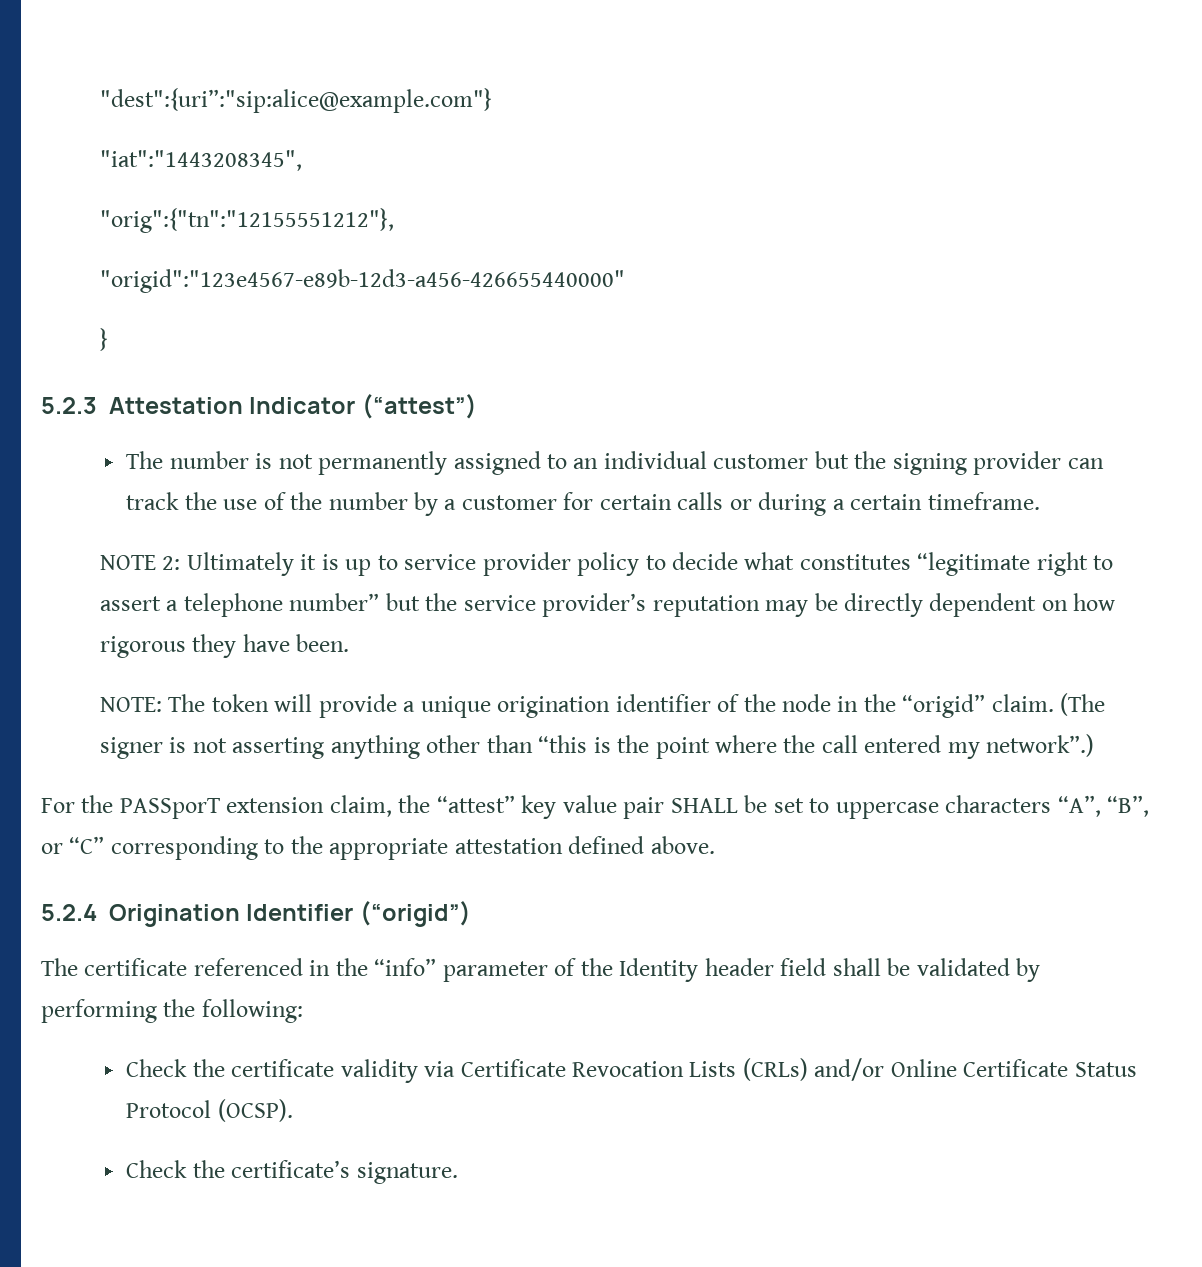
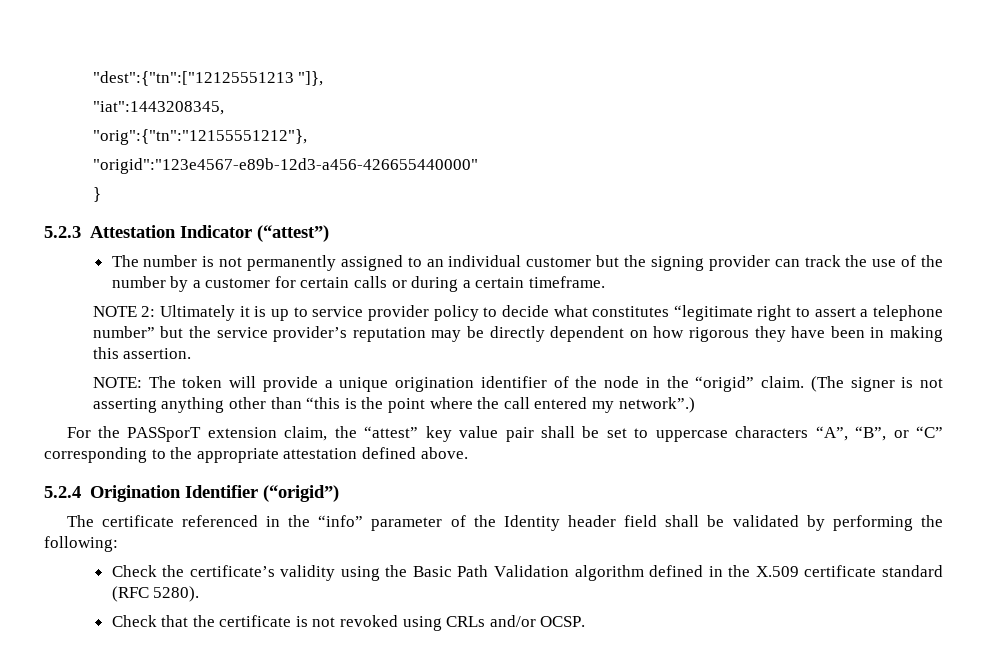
[99,88,492,113] [99,150,302,171] "dest":{uri”:"sip:alice@example.com"} // "iat":"1443208345", -> [92,71,324,86] [92,101,224,115] "dest":{"tn":["12125551213 "]}, // "iat":1443208345,
[296,634,350,652] been. -> [830,326,943,342] [92,347,192,359] been in making this assertion.
[670,798,738,813] SHALL -> [541,426,576,438] shall
[231,1058,1137,1083] [126,1099,293,1122] [126,1160,458,1184] certificate validity via Certificate Revocation Lists (CRLs) and/or Online Certificate Status Protocol (OCSP). // Check the certificate’s signature. -> [189,565,944,581] [111,586,200,602] [111,615,586,631] certificate’s validity using the Basic Path Validation algorithm defined in the X.509 certificate standard (RFC 5280). // Check that the certificate is not revoked using CRLs and/or OCSP.

